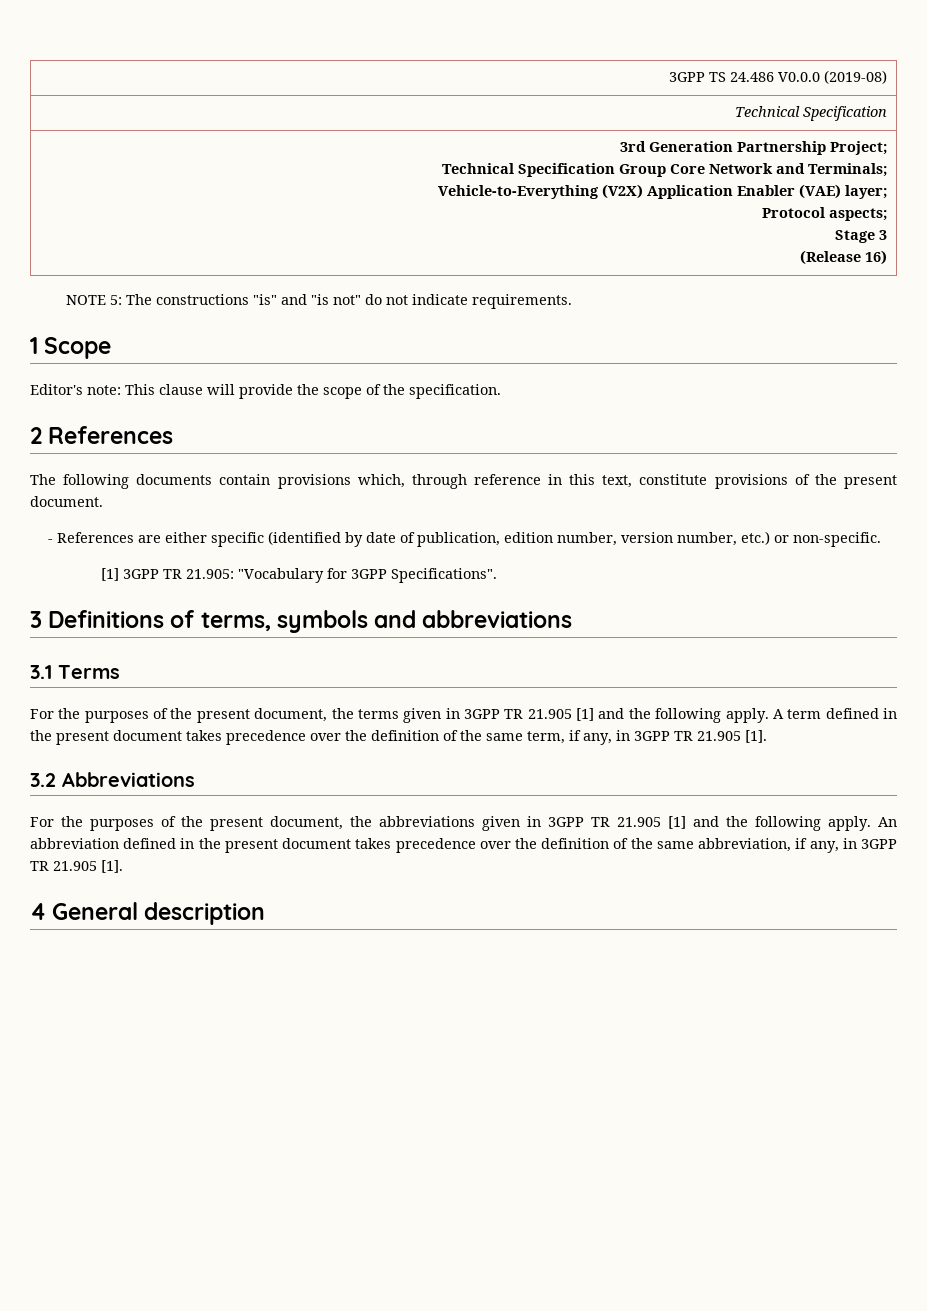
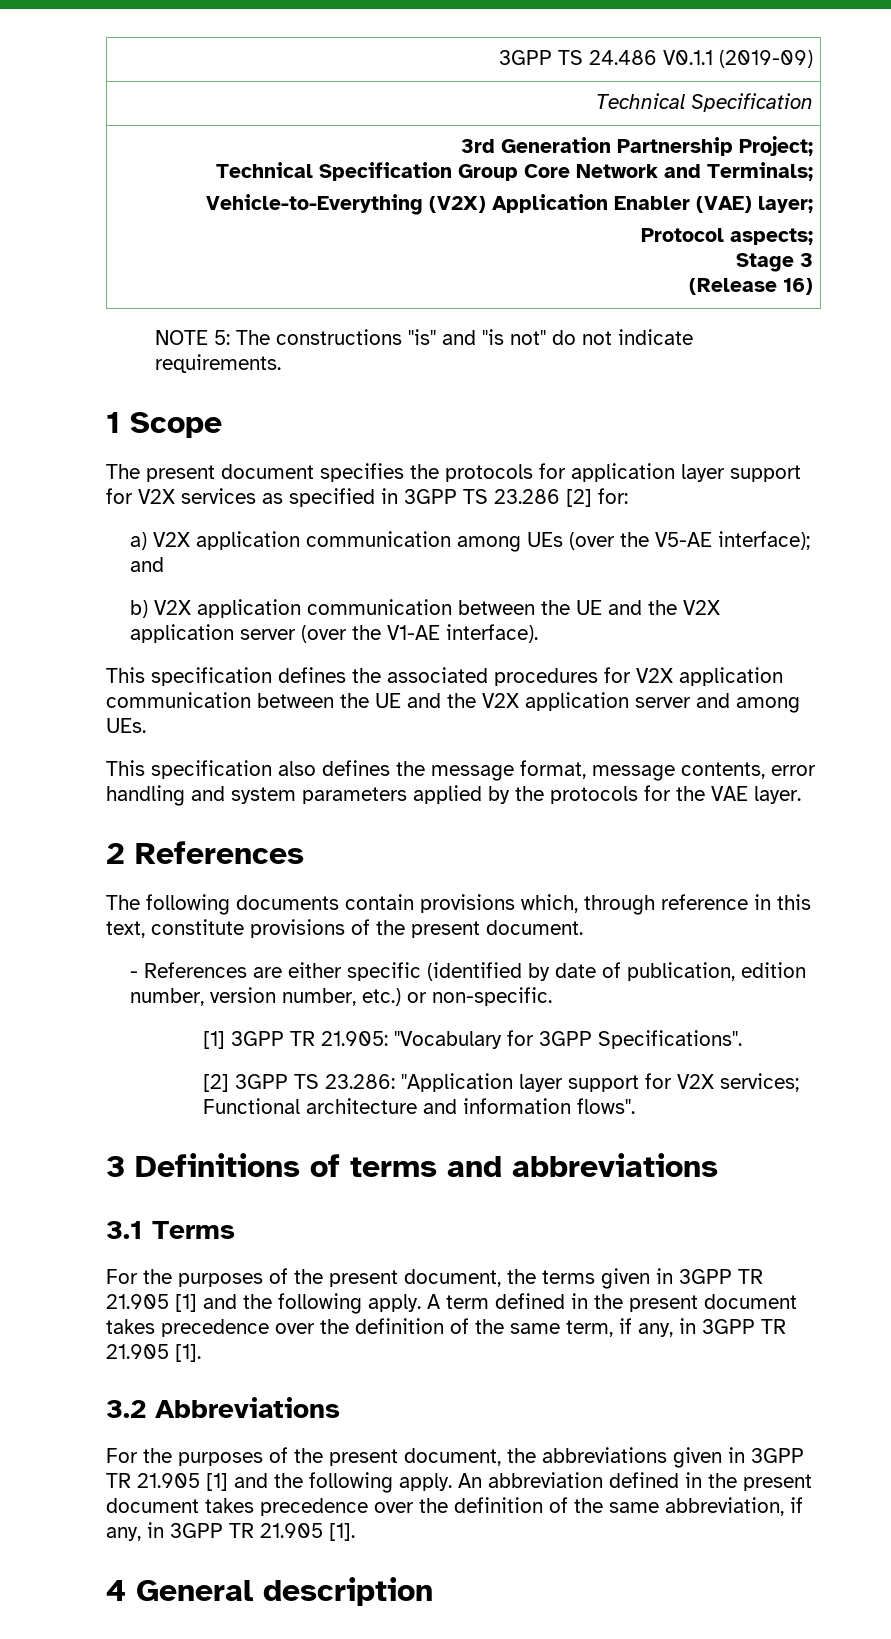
[778,70,888,84] V0.0.0 (2019-08) -> [662,50,813,68] V0.1.1 (2019-09)
[30,384,501,399] Editor's note: This clause will provide the scope of the specification. -> [106,463,801,482] [106,488,628,507] [130,531,811,552] [130,557,165,572] [130,599,721,618] [130,624,539,643] [106,667,783,686] [106,692,800,713] [106,718,146,733] [106,760,816,781] [106,785,801,806] The present document specifies the protocols for application layer support for V2X services as specified in 3GPP TS 23.286 [2] for: // a) V2X application communication among UEs (over the V5-AE interface); and // b) V2X application communication between the UE and the V2X application server (over the V1-AE interface). // This specification defines the associated procedures for V2X application communication between the UE and the V2X application server and among UEs. // This specification also defines the message format, message contents, error handling and system parameters applied by the protocols for the VAE layer.
(498, 575) none -> [203,1073,800,1092] [203,1098,636,1114] // [2] 3GPP TS 23.286: "Application layer support for V2X services; Functional architecture and information flows".
[200,610,368,633] terms, symbols -> [350,1157,437,1177] terms

